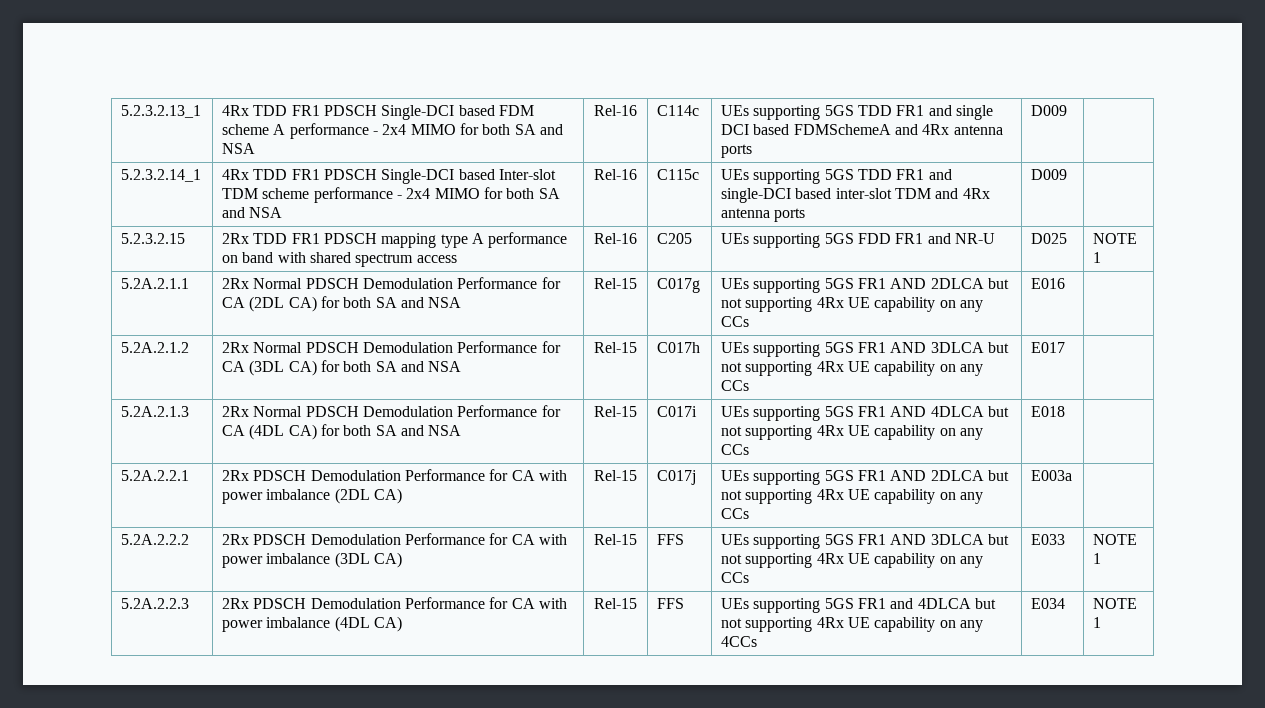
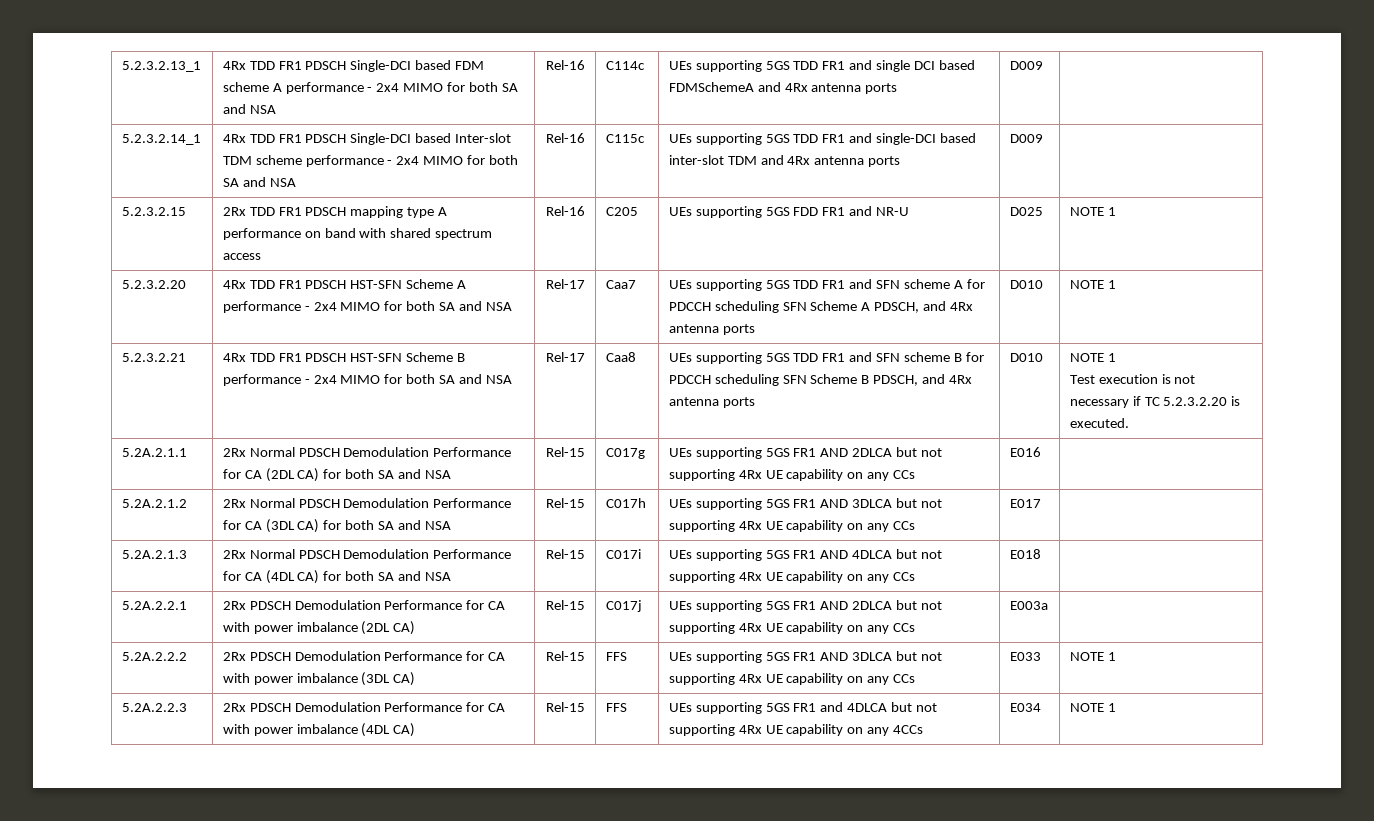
(1102, 257) none -> [121,280,186,289] [222,279,467,289] [222,301,513,313] [545,279,585,289] [605,280,636,289] [668,279,985,291] [668,301,974,313] [668,324,755,335] [1009,280,1043,289] [1069,280,1116,289] [121,353,186,362] [222,352,466,362] [222,374,513,386] [545,352,585,362] [605,352,636,362] [668,352,984,364] [668,374,973,386] [668,397,755,408] [1009,353,1043,362] [1069,353,1116,362] [1069,374,1196,384] [1069,396,1241,408] [1069,418,1129,428] // 5.2.3.2.20 | 4Rx TDD FR1 PDSCH HST-SFN Scheme A performance - 2x4 MIMO for both SA and NSA | Rel-17 | Caa7 | UEs supporting 5GS TDD FR1 and SFN scheme A for PDCCH scheduling SFN Scheme A PDSCH, and 4Rx antenna ports | D010 | NOTE 1 // 5.2.3.2.21 | 4Rx TDD FR1 PDSCH HST-SFN Scheme B performance - 2x4 MIMO for both SA and NSA | Rel-17 | Caa8 | UEs supporting 5GS TDD FR1 and SFN scheme B for PDCCH scheduling SFN Scheme B PDSCH, and 4Rx antenna ports | D010 | NOTE 1 // Test execution is not necessary if TC 5.2.3.2.20 is executed.

